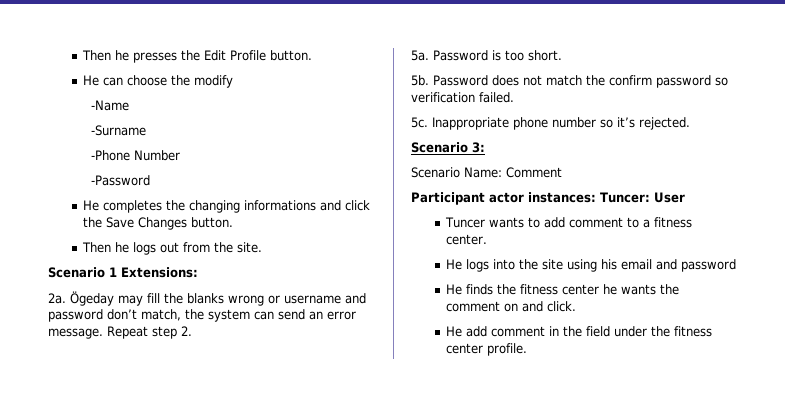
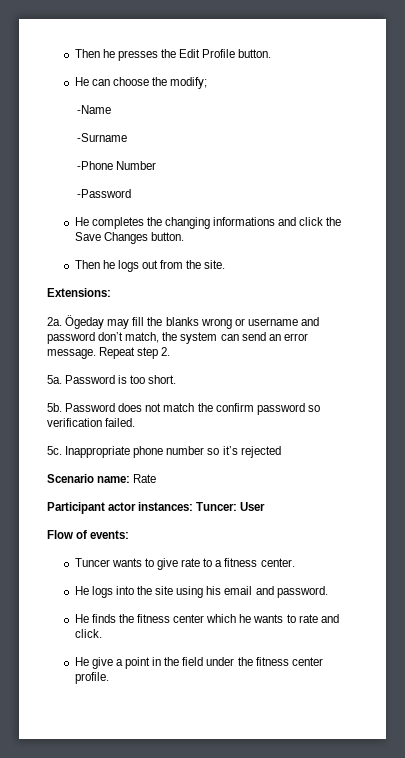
[194,75,234,88] modify -> [170,77,208,89] modify;
[48,267,117,278] Scenario 1 -> (226, 264) none
[639,117,690,130] [411,142,485,153] [411,167,562,178] rejected. // Scenario 3: // Scenario Name: Comment -> [240,446,281,458] [47,474,157,483] rejected // Scenario name: Rate
(685, 197) none -> [47,530,130,539] // Flow of events:
[544,217,624,228] add comment -> [156,558,201,570] give rate
[681,259,737,272] password -> [276,586,328,598] password.
(600, 289) none -> [206,614,237,623] which
[660,284,680,295] [446,301,519,312] the comment on -> [286,614,318,623] to rate
[466,326,546,337] add comment -> [91,657,150,669] give a point

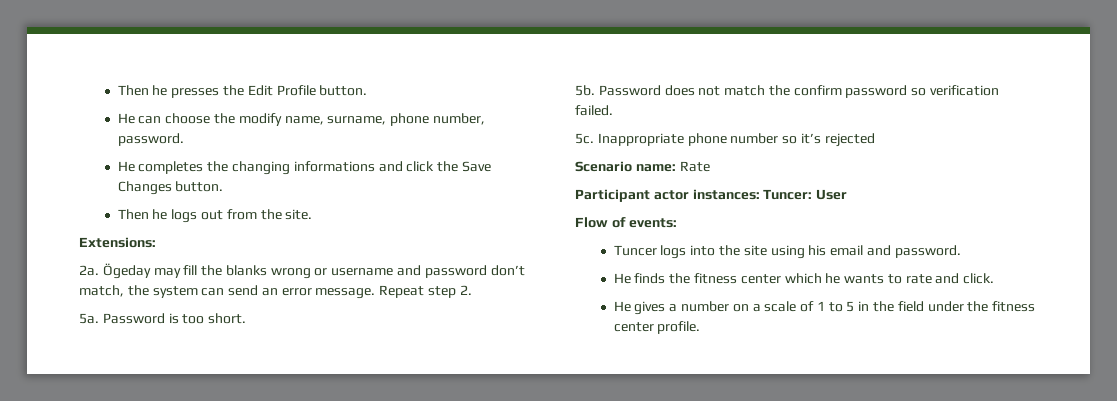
[170,77,208,89] [77,105,112,114] [77,133,128,142] [77,161,157,170] [77,189,132,198] modify; // -Name // -Surname // -Phone Number // -Password -> [238,113,485,126] [117,133,184,146] modify name, surname, phone number, password.
[111,558,295,570] [74,586,89,595] wants to give rate to a fitness center. // He -> (657, 250) none
[91,657,150,669] give a point -> [634,301,855,315] gives a number on a scale of 1 to 5

